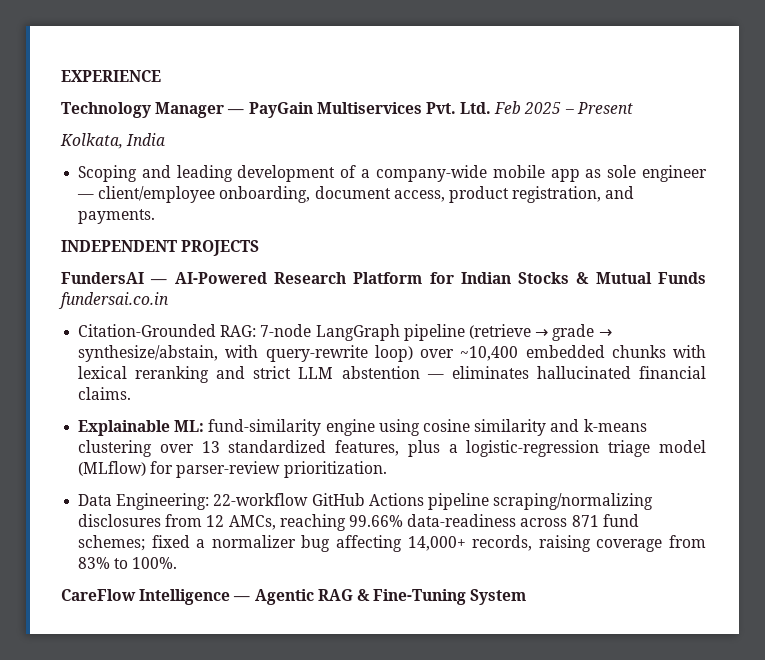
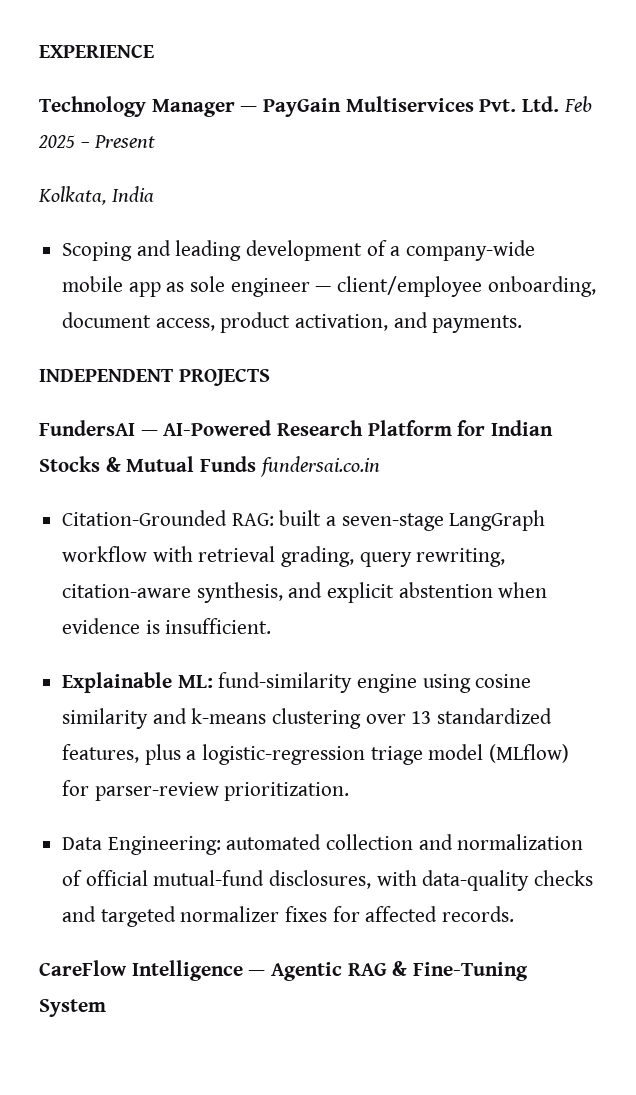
[512,186,602,203] registration, -> [295,314,389,331] activation,
[260,324,612,341] [78,345,706,362] [78,366,706,383] [78,387,132,400] 7-node LangGraph pipeline (retrieve → grade → synthesize/abstain, with query-rewrite loop) over ~10,400 embedded chunks with lexical reranking and strict LLM abstention — eliminates hallucinated financial claims. -> [279,510,546,531] [62,546,506,567] [62,582,548,603] [62,618,272,634] built a seven-stage LangGraph workflow with retrieval grading, query rewriting, citation-aware synthesis, and explicit abstention when evidence is insufficient.
[213,493,654,510] [78,514,639,531] [78,535,707,552] [78,557,178,569] 22-workflow GitHub Actions pipeline scraping/normalizing disclosures from 12 AMCs, reaching 99.66% data-readiness across 871 fund schemes; fixed a normalizer bug affecting 14,000+ records, raising coverage from 83% to 100%. -> [226,834,584,850] [62,870,594,891] [62,906,515,927] automated collection and normalization of official mutual-fund disclosures, with data-quality checks and targeted normalizer fixes for affected records.

